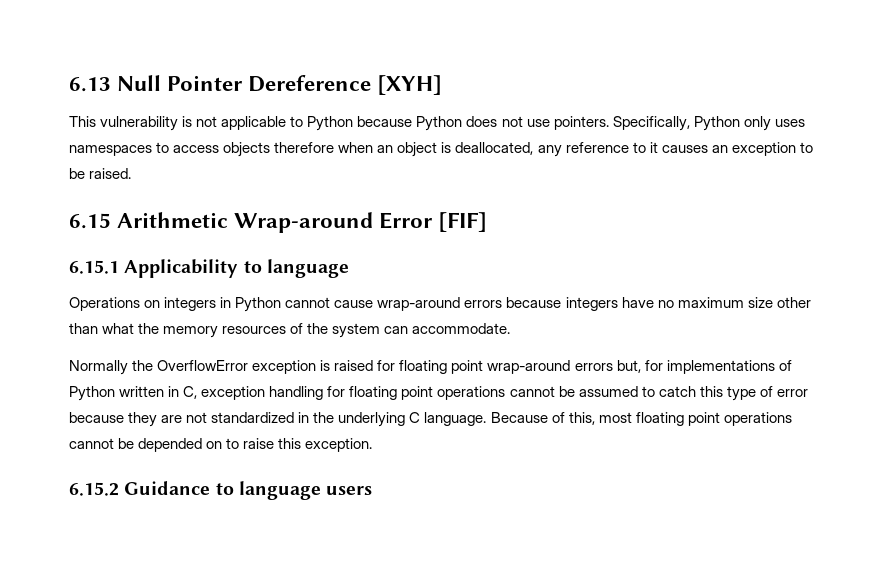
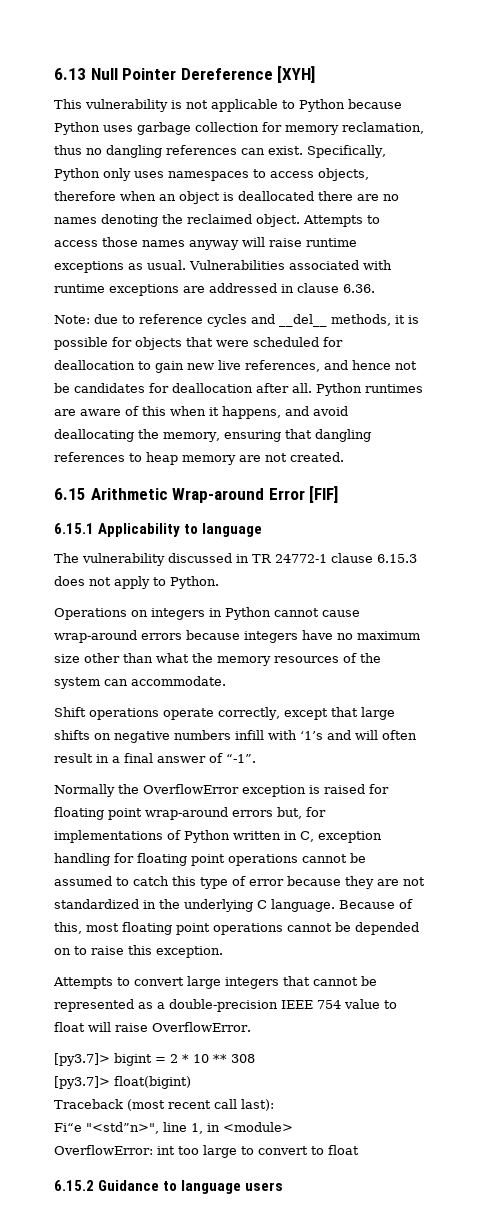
[466,116,609,130] does not use pointers. -> [103,122,424,135] [54,145,303,158] uses garbage collection for memory reclamation, thus no dangling references can exist.
[223,142,271,157] objects -> [318,168,369,181] objects,
[455,142,813,157] [69,168,132,179] deallocated, any reference to it causes an exception to be raised. -> [238,191,399,201] [54,214,380,227] [54,237,357,250] [54,260,392,273] [54,283,375,296] [54,314,419,327] [54,337,343,350] [54,360,417,373] [54,383,423,396] [54,406,348,419] [54,429,371,442] [54,452,344,465] deallocated there are no names denoting the reclaimed object. Attempts to access those names anyway will raise runtime exceptions as usual. Vulnerabilities associated with runtime exceptions are addressed in clause 6.36. // Note: due to reference cycles and __del__ methods, it is possible for objects that were scheduled for deallocation to gain new live references, and hence not be candidates for deallocation after all. Python runtimes are aware of this when it happens, and avoid deallocating the memory, ensuring that dangling references to heap memory are not created.
(349, 268) none -> [54,553,417,566] [54,576,219,589] // The vulnerability discussed in TR 24772-1 clause 6.15.3 does not apply to Python.
(511, 328) none -> [54,707,395,720] [54,730,417,743] [54,753,256,763] // Shift operations operate correctly, except that large shifts on negative numbers infill with ‘1’s and will often result in a final answer of “-1”.
(373, 445) none -> [53,976,377,989] [54,999,397,1012] [54,1022,251,1032] [54,1053,255,1066] [54,1076,191,1089] [54,1099,274,1111] [54,1122,293,1134] [54,1145,359,1158] // Attempts to convert large integers that cannot be represented as a double-precision IEEE 754 value to float will raise OverflowError. // [py3.7]> bigint = 2 * 10 ** 308 // [py3.7]> float(bigint) // Traceback (most recent call last): // Fi“e "<std”n>", line 1, in <module> // OverflowError: int too large to convert to float

